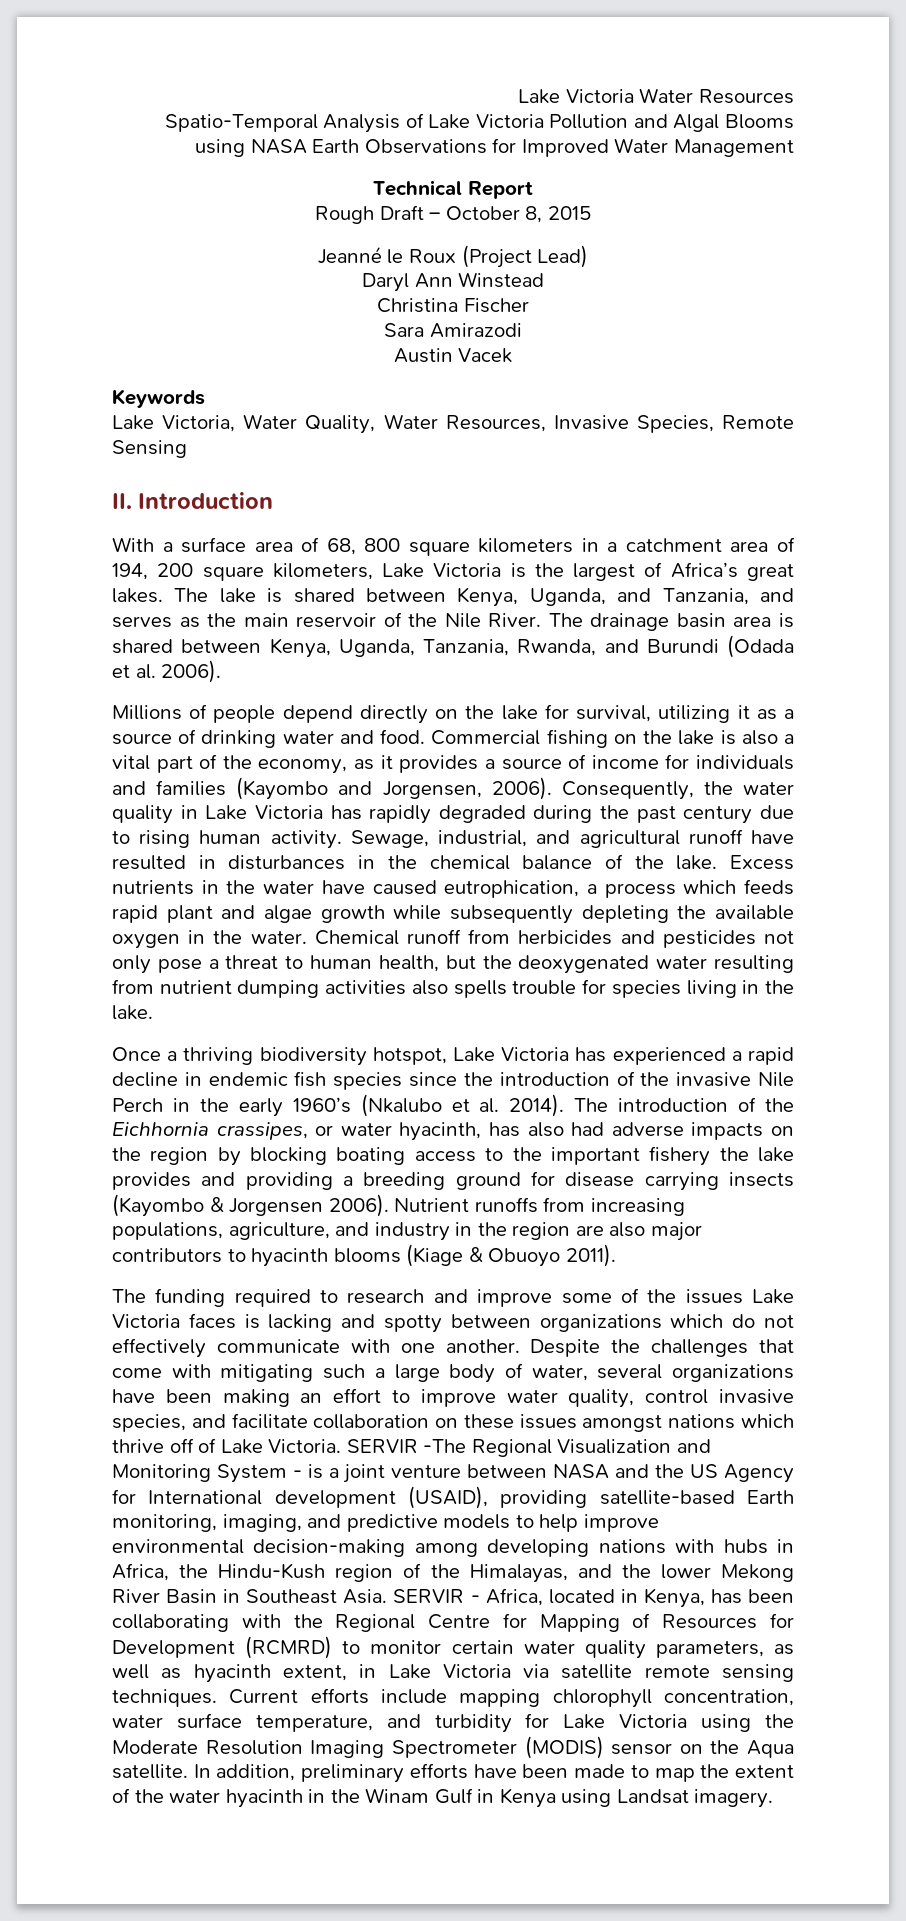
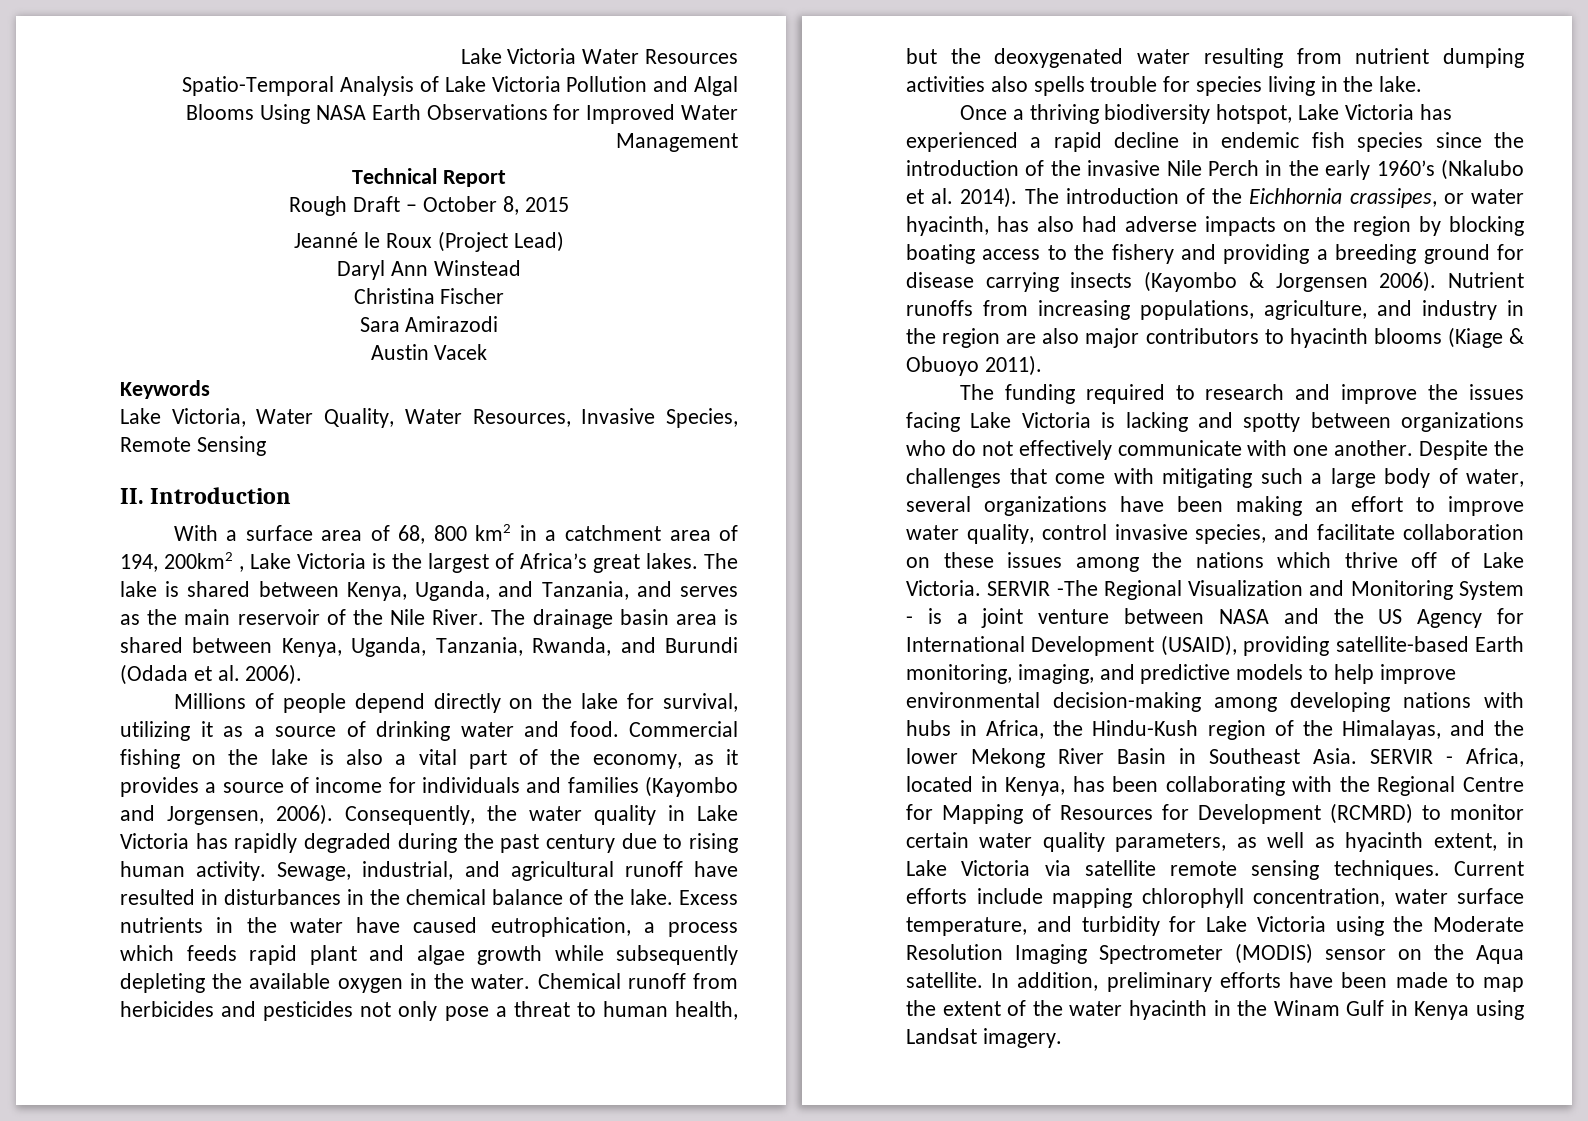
[195,139,246,157] using -> [260,104,311,124] Using
[408,538,574,556] square kilometers -> [475,524,512,541] km2
[157,563,373,581] 200 square kilometers, -> [164,552,244,572] 200km2 ,
[550,1146,795,1166] [112,1172,191,1190] important fishery the lake provides -> [1111,244,1174,264] fishery
[561,1288,639,1304] some of -> (1418, 394) none
[752,1289,795,1304] [112,1313,236,1329] Lake Victoria faces -> [906,412,1091,432] facing Lake Victoria
[670,1314,724,1328] which -> [906,440,946,456] who
[582,1415,663,1432] amongst -> [1075,552,1182,572] among the
[274,1490,396,1508] development -> [1031,636,1155,656] Development

